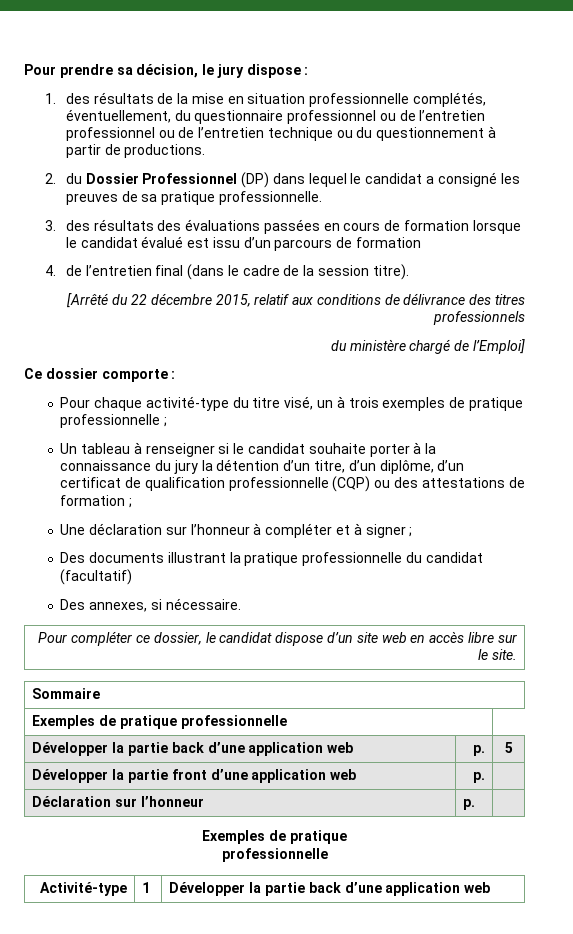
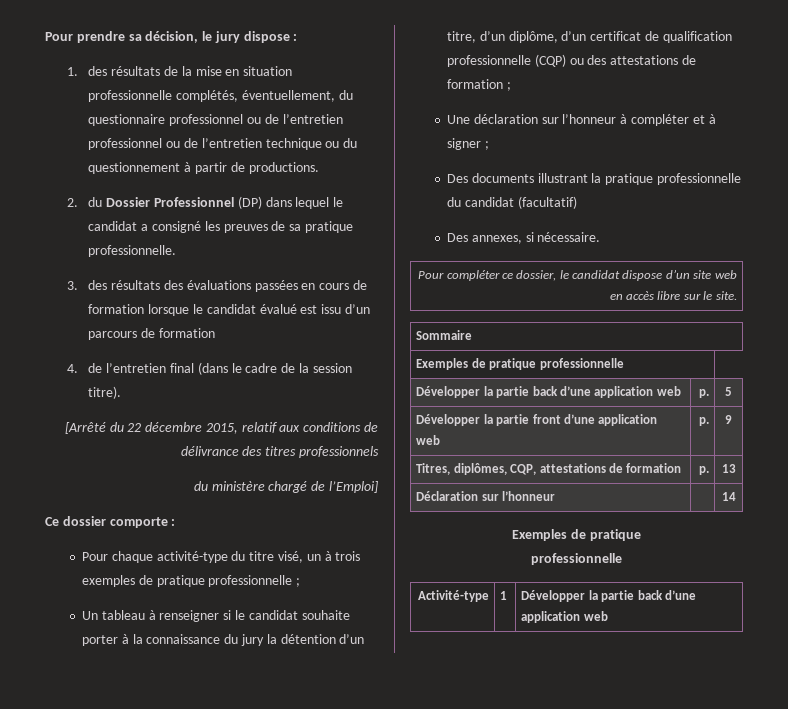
(485, 777) none -> [725,415,732,424] [416,463,682,475] [698,466,709,475] [721,464,736,473] 9 // Titres, diplômes, CQP, attestations de formation | p. | 13
[463,799,476,810] p. | -> [721,492,736,501] | 14

